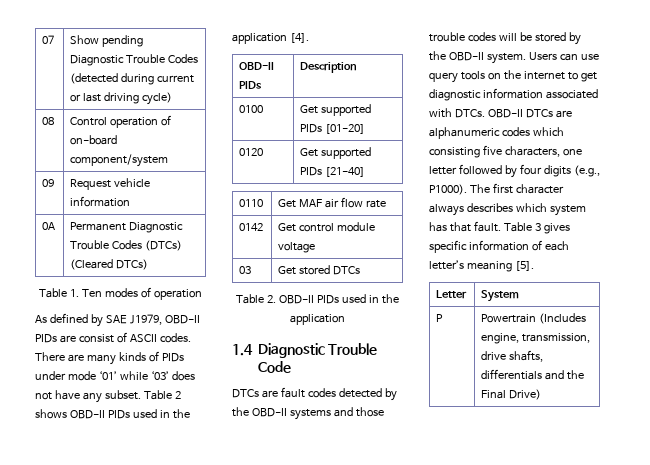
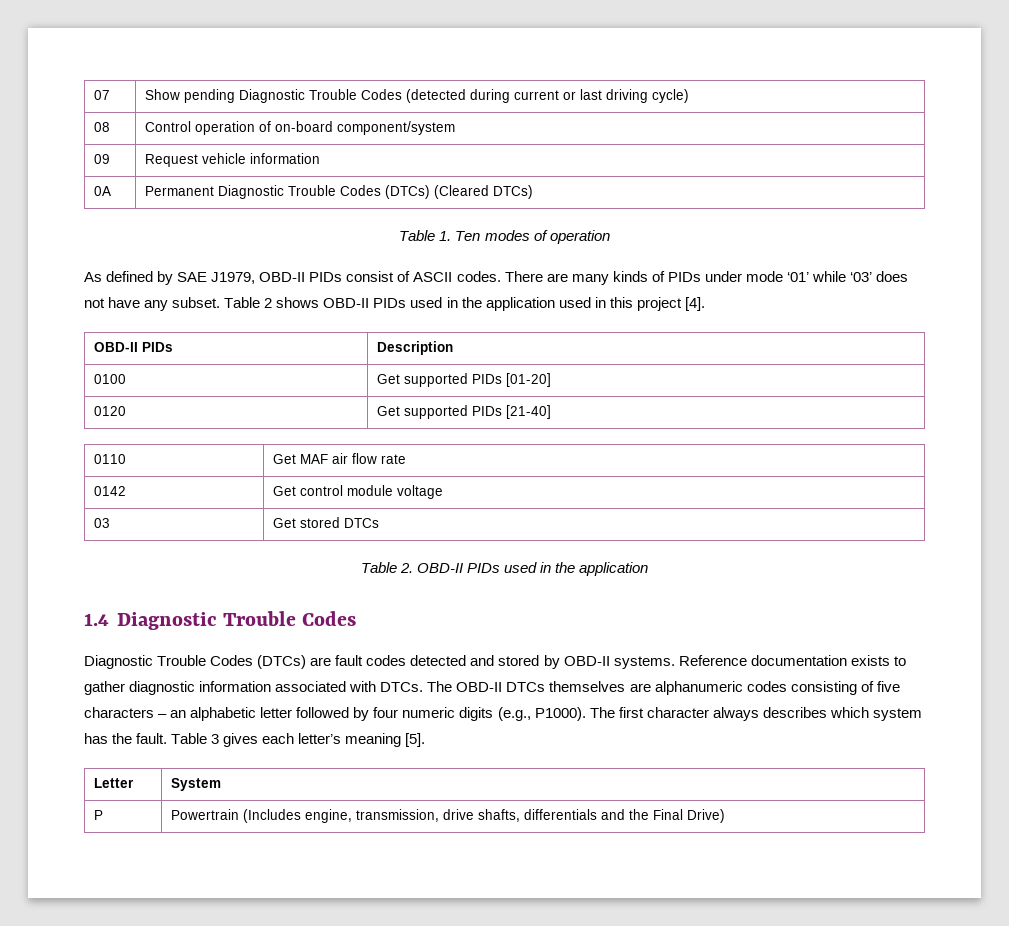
[59,335,76,343] are -> (343, 277) none
(287, 38) none -> [558,297,682,311] used in this project
[257,361,291,373] [232,387,397,401] [232,407,384,420] [429,32,581,45] [429,51,599,64] [429,70,597,83] Code // DTCs are fault codes detected by the OBD-II systems and those trouble codes will be stored by the OBD-II system. Users can use query tools on the internet to get -> [301,611,356,626] [84,655,906,669] [84,681,125,695] Codes // Diagnostic Trouble Codes (DTCs) are fault codes detected and stored by OBD-II systems. Reference documentation exists to gather
(485, 113) none -> [427,681,453,692] The
(553, 113) none -> [549,681,626,692] themselves
[532,127,564,136] [429,145,582,158] which consisting five characters, one -> [790,681,900,695] [84,707,257,721] consisting of five characters – an alphabetic
(542, 169) none -> [402,707,456,718] numeric
[449,222,471,232] that -> [112,733,133,744] the
[429,240,542,253] specific information of -> (259, 740) none

